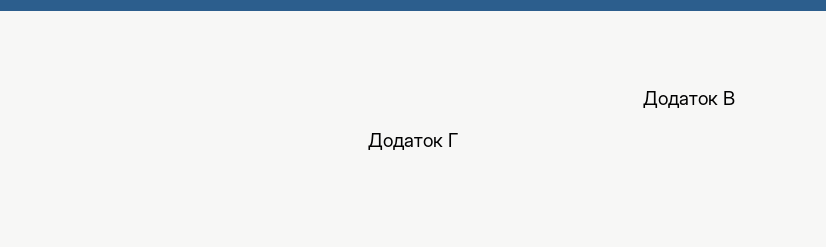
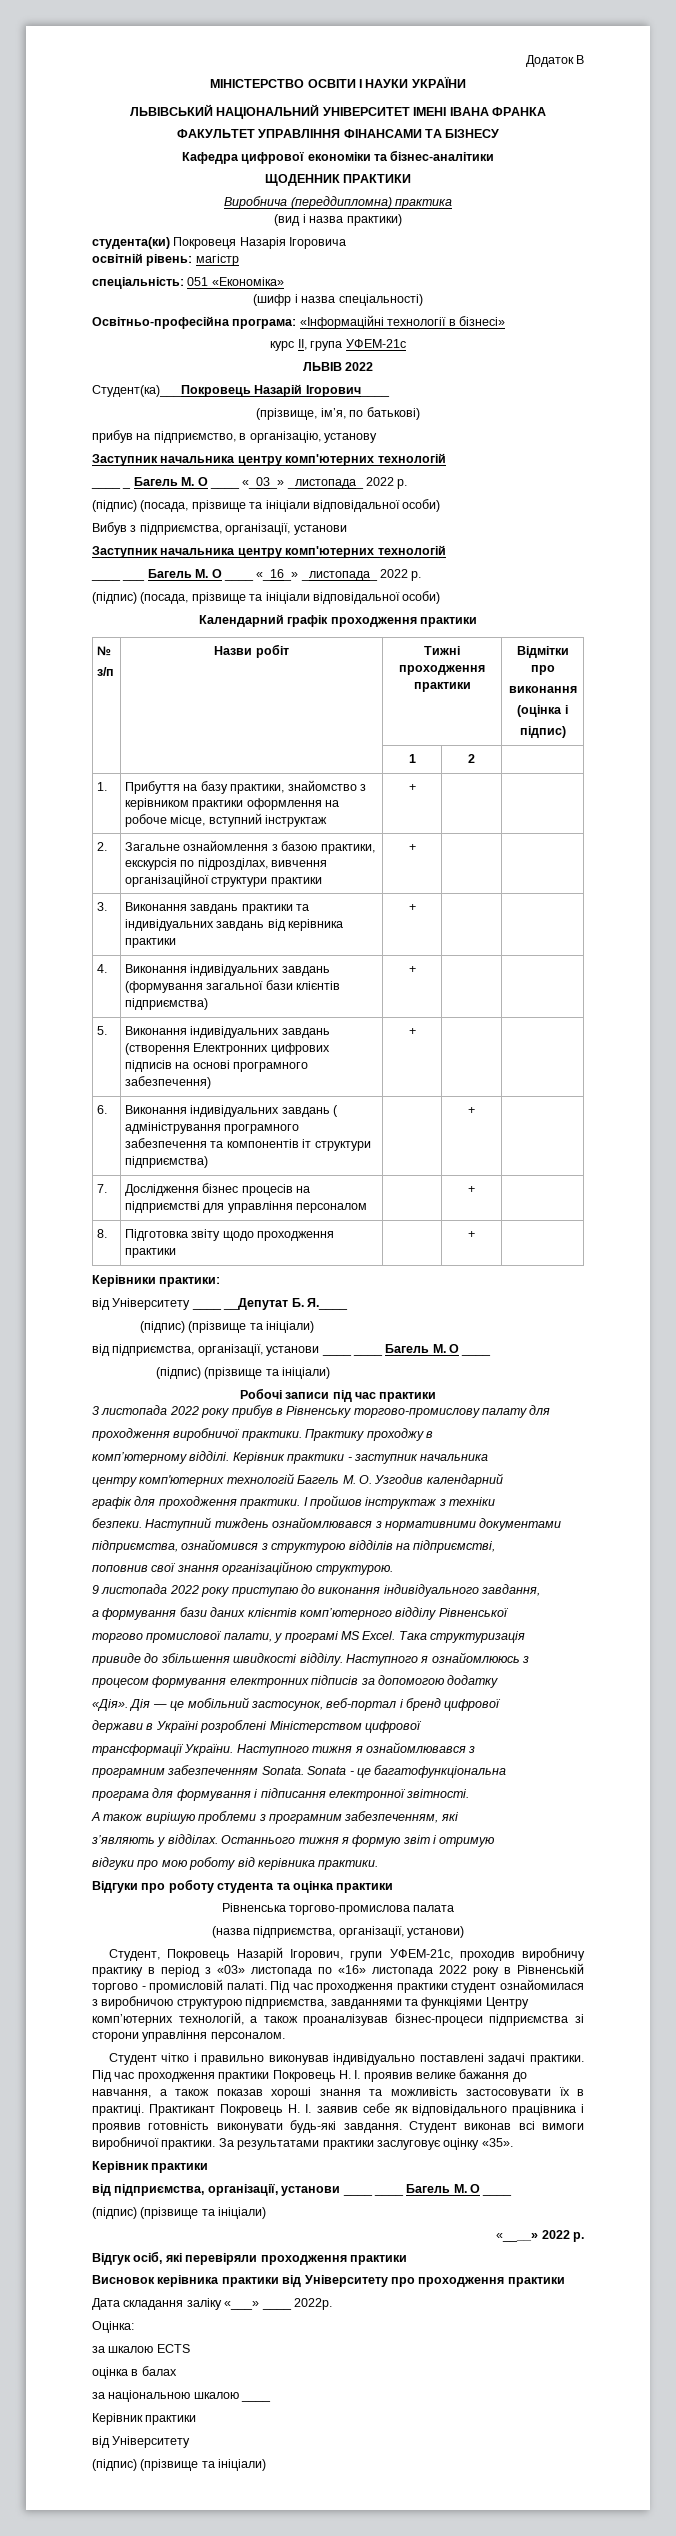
[367,133,459,150] Додаток Г -> [210,76,466,88] [130,104,546,119] [176,129,500,138] [181,150,495,164] [264,174,412,186] [224,196,452,209] [274,214,402,226] [92,237,347,249] [92,253,239,266] [92,277,284,289] [253,294,423,306] [92,315,505,329] [270,339,406,351] [302,362,374,371] [92,384,390,397] [256,407,420,420] [92,430,377,443] [92,453,446,466] [91,486,132,489] [133,477,208,486] [209,477,408,489] [92,499,441,512] [92,522,347,535] [92,545,446,558] [91,578,146,581] [147,569,222,578] [223,569,422,581] [92,591,441,604] [198,614,478,627] [97,646,112,656] [97,667,115,676] [214,644,289,658] [424,646,461,655] [399,665,486,675] [413,682,471,692] [516,646,569,658] [530,665,555,675] [508,686,577,693] [517,705,568,717] [519,726,566,738] [408,754,416,763] [468,754,475,763] [97,782,108,791] [125,780,366,794] [125,798,340,810] [125,813,328,827] [408,784,416,791] [97,842,108,851] [125,840,375,854] [125,858,328,870] [125,873,322,887] [408,844,416,851] [97,902,108,911] [125,902,310,914] [125,919,344,931] [125,938,177,948] [408,904,416,911] [97,964,108,973] [125,964,330,976] [125,980,341,993] [125,998,209,1010] [408,966,416,973] [97,1026,108,1035] [125,1026,330,1038] [125,1043,330,1055] [125,1060,309,1072] [125,1076,212,1089] [408,1028,416,1035] [97,1105,108,1114] [125,1105,339,1117] [125,1122,300,1134] [125,1138,371,1151] [125,1156,209,1168] [468,1107,475,1114] [97,1184,108,1193] [125,1183,311,1196] [125,1201,368,1213] [468,1186,475,1193] [97,1229,108,1238] [125,1229,335,1241] [125,1248,177,1258] [468,1231,475,1238] [92,1275,221,1287] [92,1298,348,1310] [139,1321,314,1333] [92,1344,383,1356] [385,1344,459,1353] [461,1353,492,1356] [155,1367,330,1379] [239,1388,437,1402] [92,1405,551,1418] [92,1428,433,1441] [92,1451,489,1464] [92,1473,503,1487] [92,1495,495,1509] [92,1517,562,1531] [92,1539,496,1553] [92,1561,393,1575] [92,1584,540,1597] [92,1607,509,1620] [92,1631,525,1643] [92,1652,529,1666] [92,1675,499,1688] [92,1697,502,1711] [92,1720,422,1733] [92,1742,476,1756] [92,1765,507,1778] [92,1788,470,1801] [91,1811,459,1824] [91,1834,496,1847] [92,1857,379,1870] [92,1879,394,1893] [221,1903,455,1915] [211,1926,465,1938] [108,1947,585,1961] [92,1963,584,1977] [92,1979,584,1993] [92,1996,529,2009] [92,2012,584,2026] [92,2030,285,2042] [108,2053,584,2065] [92,2069,527,2082] [92,2087,584,2099] [92,2103,585,2116] [92,2120,584,2133] [92,2137,513,2150] [92,2161,209,2173] [92,2183,404,2196] [406,2184,480,2193] [482,2193,513,2196] [92,2207,267,2219] [496,2230,584,2242] [92,2251,407,2265] [92,2275,565,2287] [92,2298,332,2310] [92,2321,134,2333] [92,2344,190,2353] [92,2366,177,2379] [92,2390,239,2402] [241,2399,272,2402] [92,2413,197,2425] [92,2436,191,2448] [92,2459,267,2471] МІНІСТЕРСТВО ОСВІТИ І НАУКИ УКРАЇНИ // ЛЬВІВСЬКИЙ НАЦІОНАЛЬНИЙ УНІВЕРСИТЕТ ІМЕНІ ІВАНА ФРАНКА // ФАКУЛЬТЕТ УПРАВЛІННЯ ФІНАНСАМИ ТА БІЗНЕСУ // Кафедра цифрової економіки та бізнес-аналітики // ЩОДЕННИК ПРАКТИКИ // Виробнича (переддипломна) практика // (вид і назва практики) // студента(ки) Покровеця Назарія Ігоровича // освітній рівень: магістр // спеціальність: 051 «Економіка» // (шифр і назва спеціальності) // Освітньо-професійна програма: «Інформаційні технології в бізнесі» // курс II, група УФЕМ-21с // ЛЬВІВ 2022 // Студент(ка)___Покровець Назарій Ігорович____ // (прізвище, ім’я, по батькові) // прибув на підприємство, в організацію, установу // Заступник начальника центру комп'ютерних технологій // ____ _ Багель М. О ____ «_03_» _листопада_ 2022 р. // (підпис) (посада, прізвище та ініціали відповідальної особи) // Вибув з підприємства, організації, установи // Заступник начальника центру комп'ютерних технологій // ____ ___ Багель М. О ____ «_16_» _листопада_ 2022 р. // (підпис) (посада, прізвище та ініціали відповідальної особи) // Календарний графік проходження практики // № // з/п | Назви робіт | Тижні проходження практики | Відмітки про // виконання // (оцінка і // підпис) // | | 1 | 2 | // 1. | Прибуття на базу практики, знайомство з керівником практики оформлення на робоче місце, вступний інструктаж | + | | // 2. | Загальне ознайомлення з базою практики, екскурсія по підрозділах, вивчення організаційної структури практики | + | | // 3. | Виконання завдань практики та індивідуальних завдань від керівника практики | + | | // 4. | Виконання індивідуальних завдань (формування загальної бази клієнтів підприємства) | + | | // 5. | Виконання індивідуальних завдань (створення Електронних цифрових підписів на основі програмного забезпечення) | + | | // 6. | Виконання індивідуальних завдань ( адміністрування програмного забезпечення та компонентів іт структури підприємства) | | + | // 7. | Дослідження бізнес процесів на підприємстві для управління персоналом | | + | // 8. | Підготовка звіту щодо проходження практики | | + | // Керівники практики: // від Університету ____ __Депутат Б. Я.____ // (підпис) (прізвище та ініціали) // від підприємства, організації, установи ____ ____ Багель М. О ____ // (підпис) (прізвище та ініціали) // Робочі записи під час практики // 3 листопада 2022 року прибув в Рівненську торгово-промислову палату для // проходження виробничої практики. Практику проходжу в // комп’ютерному відділі. Керівник практики - заступник начальника // центру комп'ютерних технологій Багель М. О. Узгодив календарний // графік для проходження практики. І пройшов інструктаж з техніки // безпеки. Наступний тиждень ознайомлювався з нормативними документами // підприємства, ознайомився з структурою відділів на підприємстві, // поповнив свої знання організаційною структурою. // 9 листопада 2022 року приступаю до виконання індивідуального завдання, // а формування бази даних клієнтів комп’ютерного відділу Рівненської // торгово промислової палати, у програмі MS Excel. Така структуризація // привиде до збільшення швидкості відділу. Наступного я ознайомлююсь з // процесом формування електронних підписів за допомогою додатку // «Дія». Дія — це мобільний застосунок, веб-портал і бренд цифрової // держави в Україні розроблені Міністерством цифрової // трансформації України. Наступного тижня я ознайомлювався з // програмним забезпеченням Sonata. Sonata - це багатофункціональна // програма для формування і підписання електронної звітності. // А також вирішую проблеми з програмним забезпеченням, які // з’являють у відділах. Останнього тижня я формую звіт і отримую // відгуки про мою роботу від керівника практики. // Відгуки про роботу студента та оцінка практики // Рівненська торгово-промислова палата // (назва підприємства, організації, установи) // Студент, Покровець Назарій Ігорович, групи УФЕМ-21с, проходив виробничу практику в період з «03» листопада по «16» листопада 2022 року в Рівненській торгово - промисловій палаті. Під час проходження практики студент ознайомилася з виробничою структурою підприємства, завданнями та функціями Центру комп’ютерних технологій, а також проаналізував бізнес-процеси підприємства зі сторони управління персоналом. // Студент чітко і правильно виконував індивідуально поставлені задачі практики. Під час проходження практики Покровець Н. І. проявив велике бажання до навчання, а також показав хороші знання та можливість застосовувати їх в практиці. Практикант Покровець Н. І. заявив себе як відповідального працівника і проявив готовність виконувати будь-які завдання. Студент виконав всі вимоги виробничої практики. За результатами практики заслуговує оцінку «35». // Керівник практики // від підприємства, організації, установи ____ ____ Багель М. О ____ // (підпис) (прізвище та ініціали) // «____» 2022 р. // Відгук осіб, які перевіряли проходження практики // Висновок керівника практики від Університету про проходження практики // Дата складання заліку «___» ____ 2022р. // Оцінка: // за шкалою ECTS // оцінка в балах // за національною шкалою ____ // Керівник практики // від Університету // (підпис) (прізвище та ініціали)

